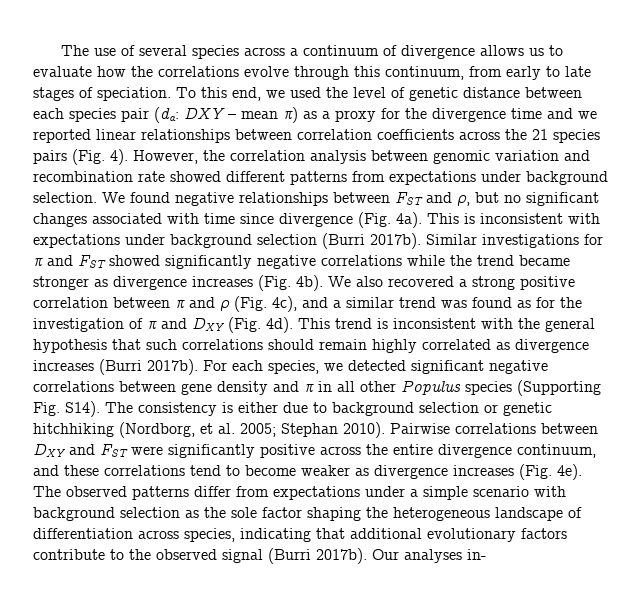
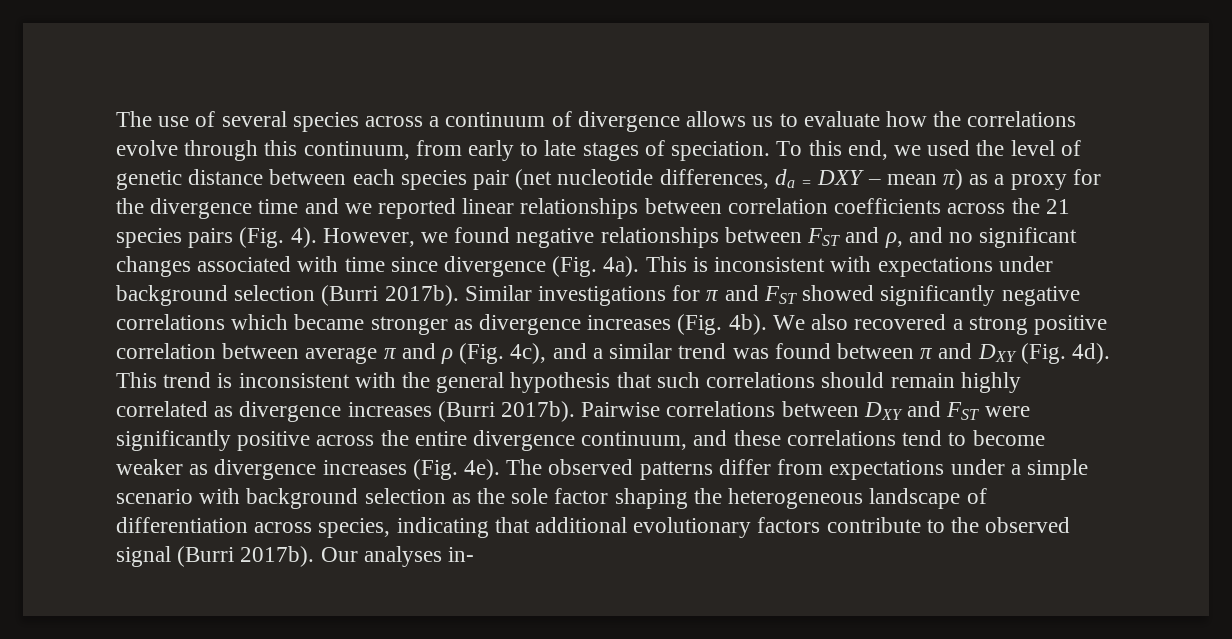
[154,107,179,123] (da: -> [515,169,813,190] (net nucleotide differences, da =
[203,150,590,164] [33,171,608,185] [33,192,125,203] the correlation analysis between genomic variation and recombination rate showed different patterns from expectations under background selection. We -> [421,232,449,243] we
[475,192,499,203] but -> [908,227,943,243] and
[407,255,514,266] while the trend -> [231,314,289,330] which
(170, 302) none -> [305,347,378,364] average
[517,297,582,308] [33,318,143,332] as for the investigation of -> [836,343,914,359] between
[203,360,548,374] [33,380,601,396] [33,401,552,417] [33,422,385,438] For each species, we detected significant negative correlations between gene density and π in all other Populus species (Supporting Fig. S14). The consistency is either due to background selection or genetic hitchhiking (Nordborg, et al. 2005; Stephan 2010). -> (576, 411) none

